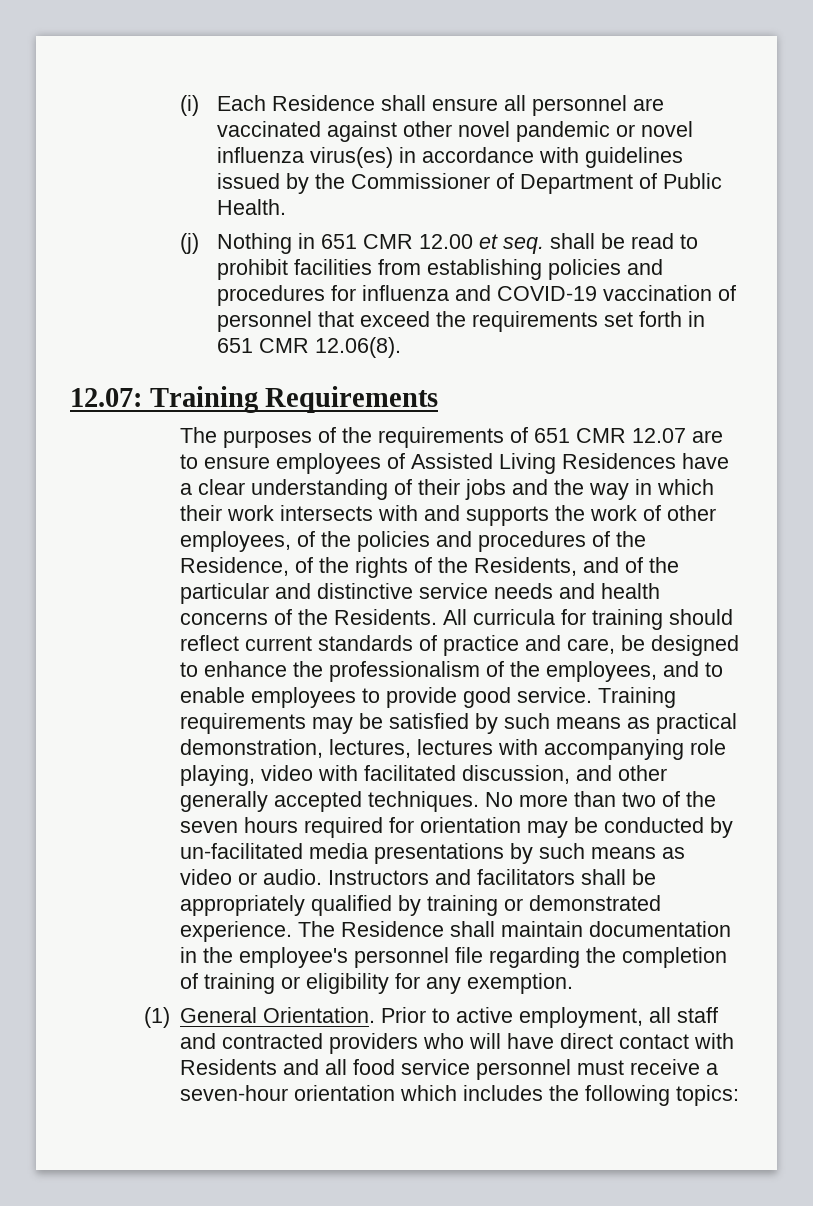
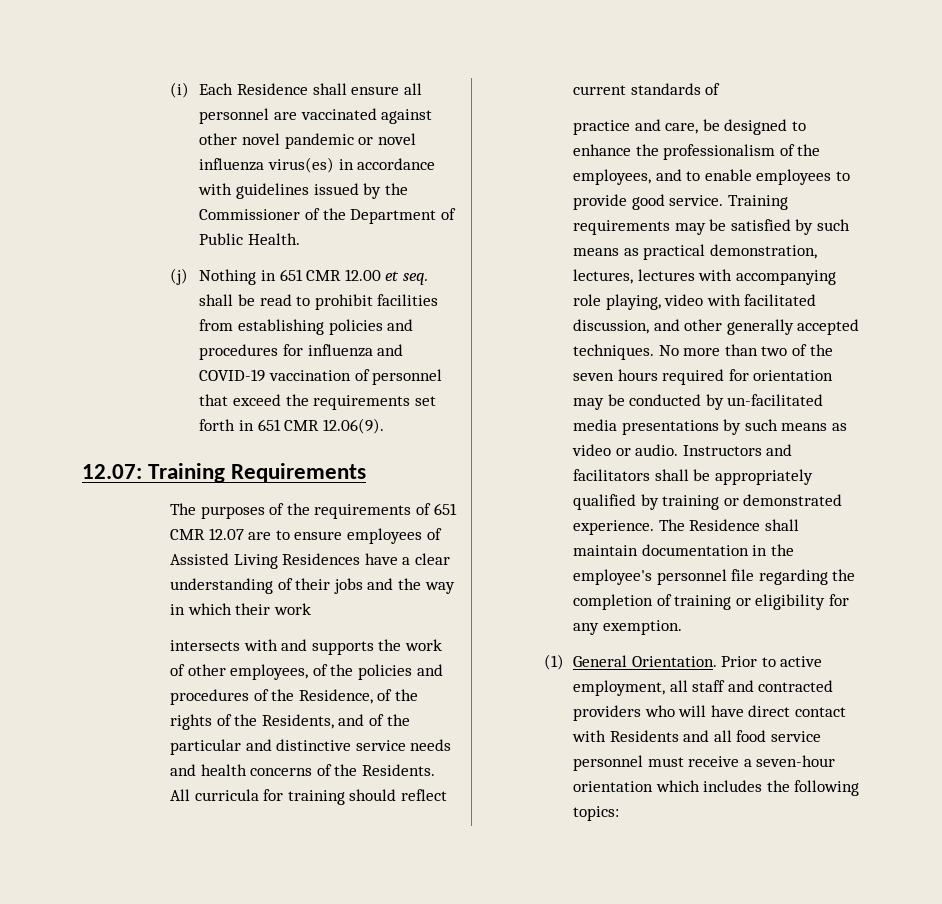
(515, 181) none -> [322,208,346,220] the
[315,337,402,358] 12.06(8). -> [322,418,384,434] 12.06(9).
(275, 513) none -> (311, 609) //
(438, 643) none -> (721, 89) //

